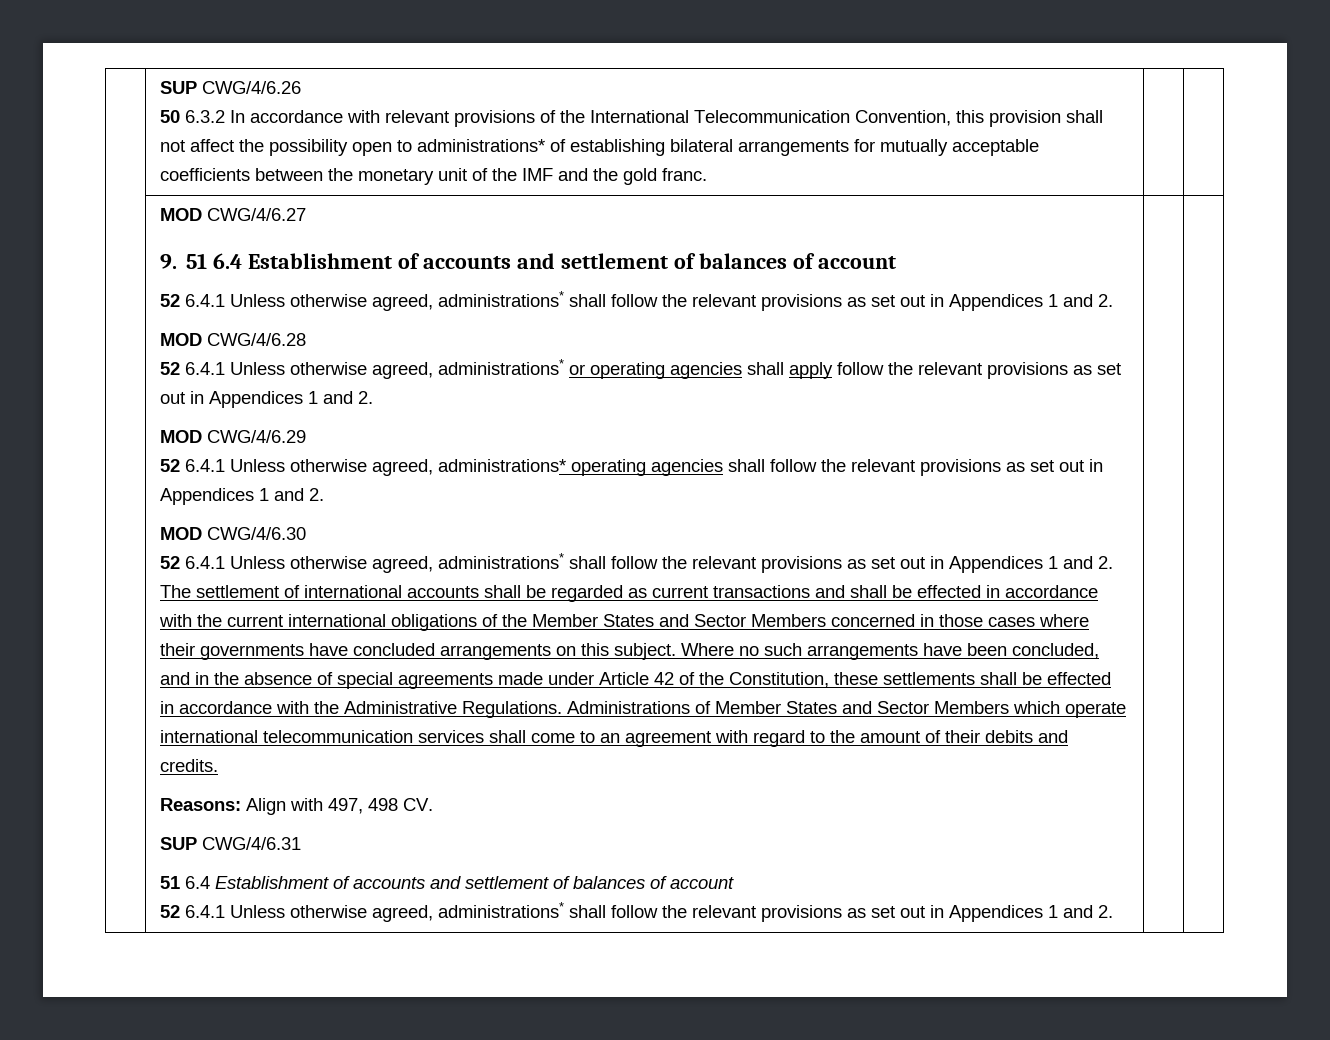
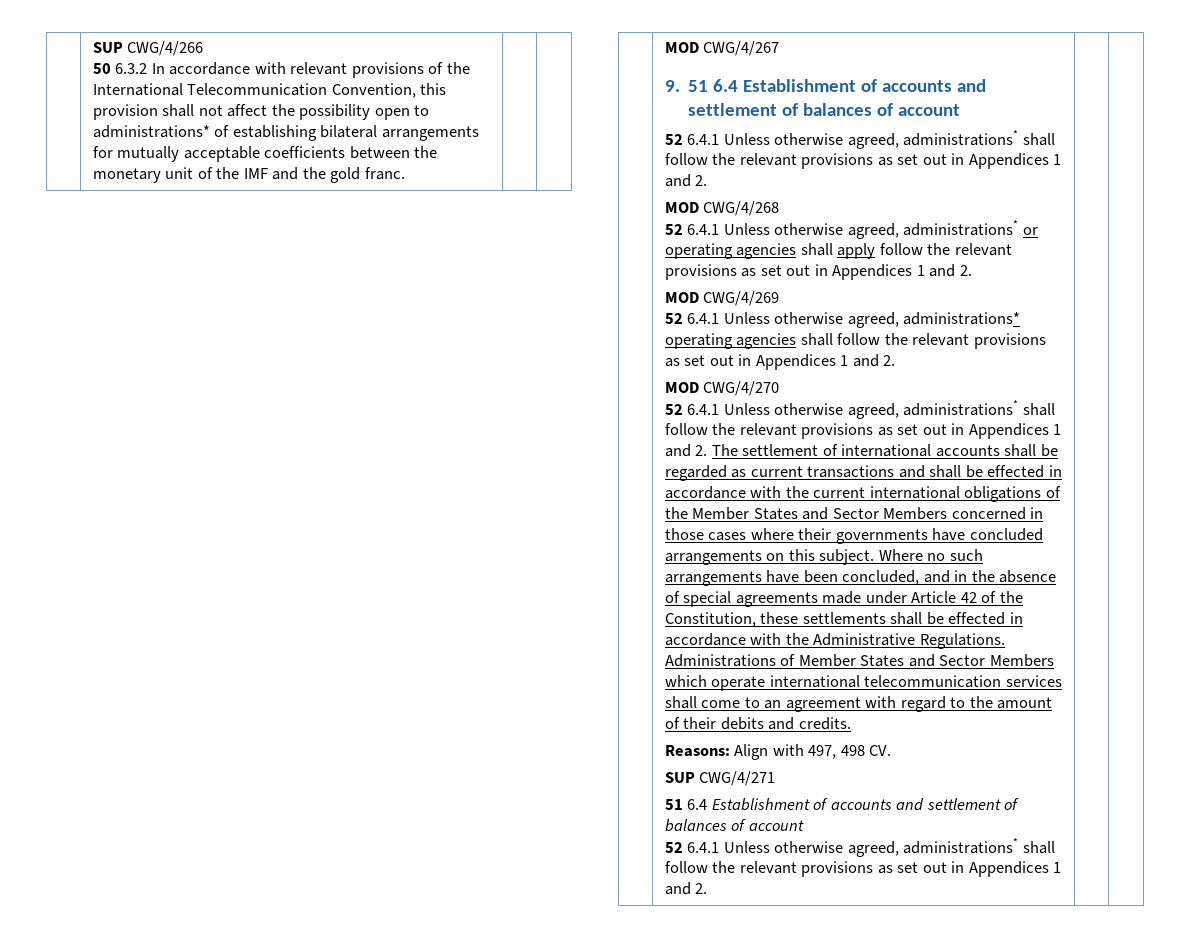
[160,81,302,94] | SUP CWG/4/6.26 -> [92,41,204,56] | SUP CWG/4/266
[207,208,307,221] CWG/4/6.27 -> [703,41,780,56] CWG/4/267
[207,333,307,346] CWG/4/6.28 -> [703,201,780,216] CWG/4/268
[207,430,307,443] CWG/4/6.29 -> [703,291,780,306] CWG/4/269
[207,527,307,540] CWG/4/6.30 -> [703,381,780,396] CWG/4/270
[202,837,302,850] CWG/4/6.31 -> [699,771,776,786] CWG/4/271

